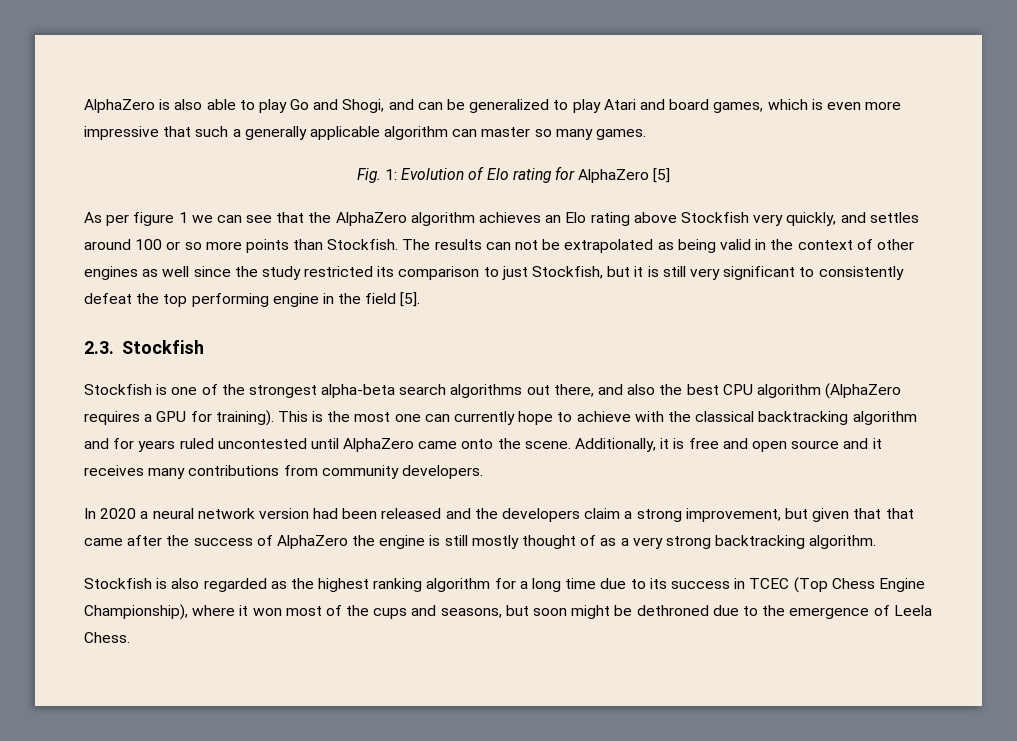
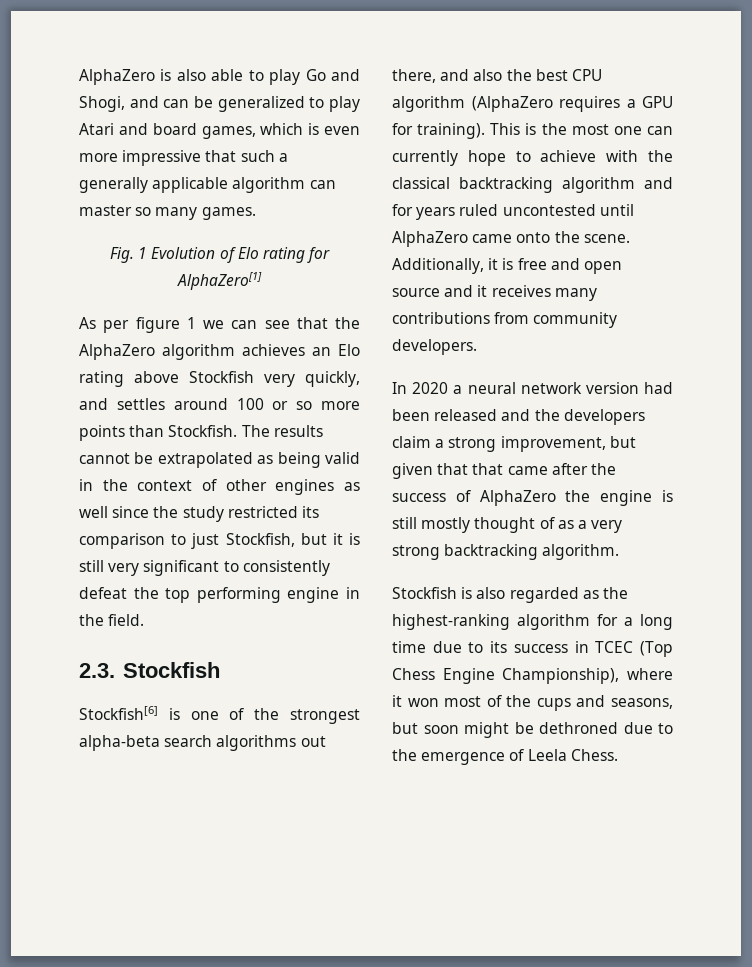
[384,169,397,180] 1: -> [138,247,148,259] 1
[578,168,671,183] AlphaZero [5] -> [177,272,262,290] AlphaZero[1]
[485,240,539,250] can not -> [79,453,130,464] cannot
[365,292,421,307] field [5]. -> [108,614,145,626] field.
[84,384,152,395] Stockfish -> [79,706,158,720] Stockfish[6]
[318,578,423,592] highest ranking -> [392,614,510,630] highest-ranking

